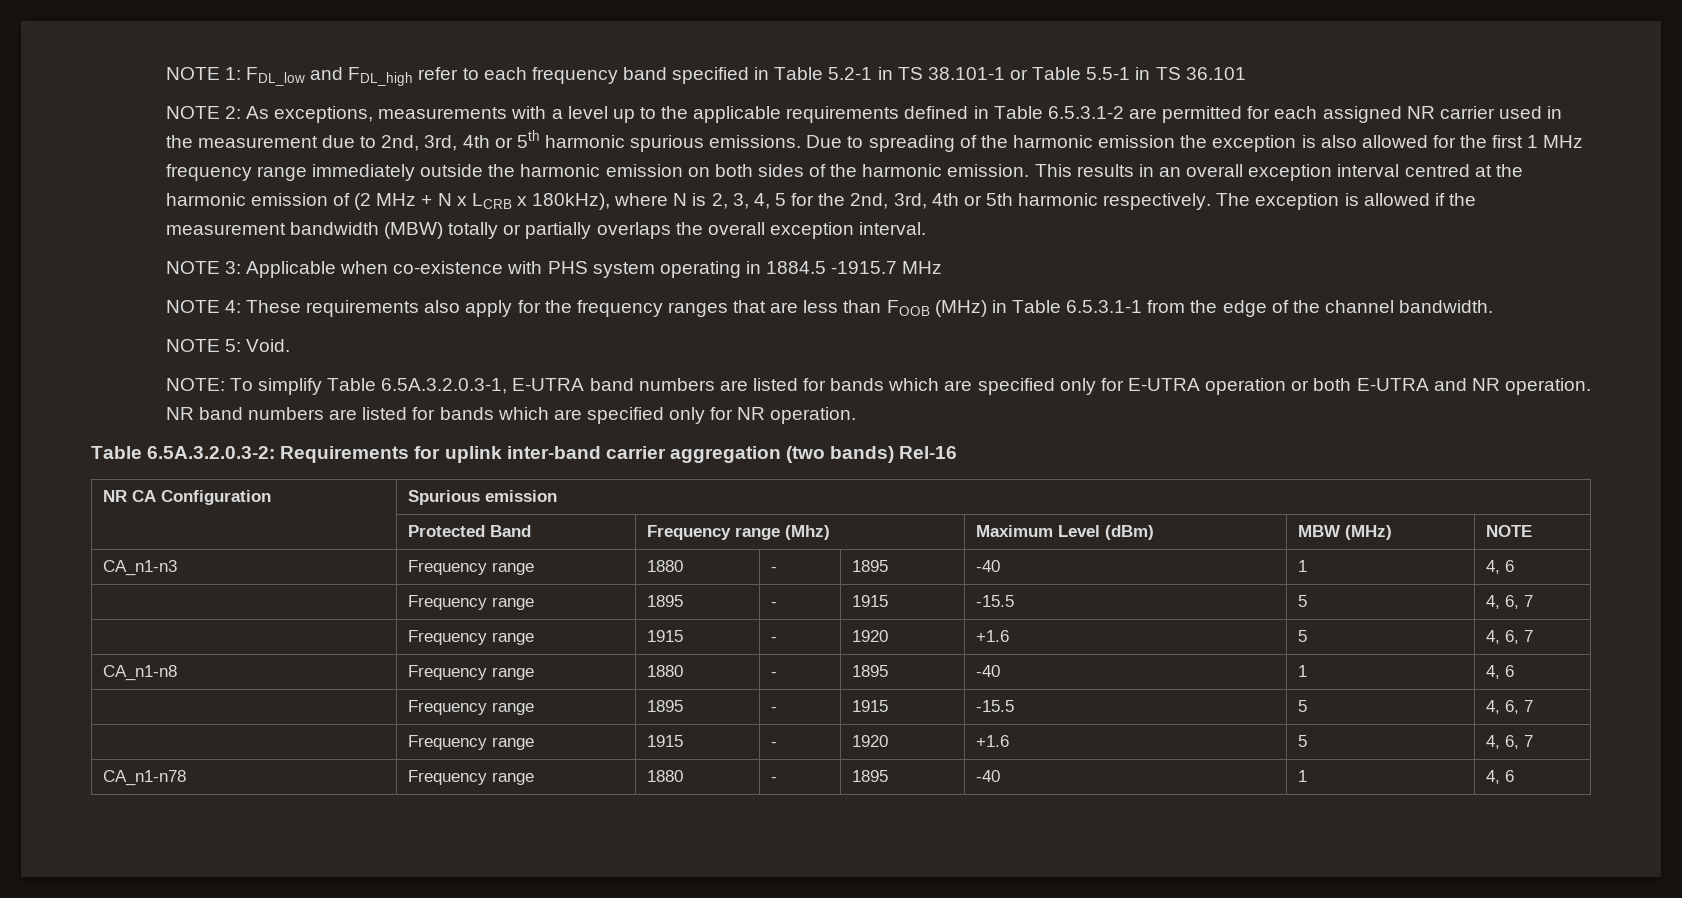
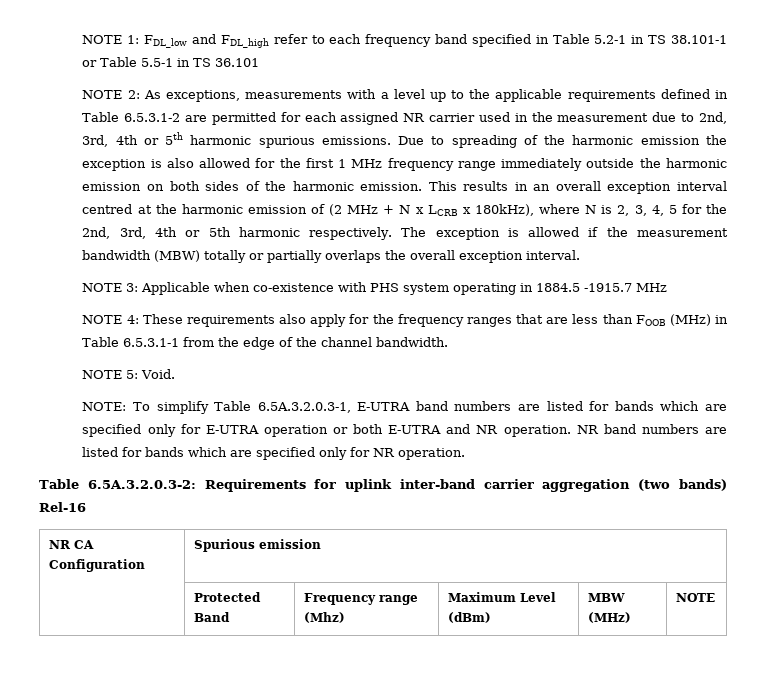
[102,560,177,576] [407,560,534,575] [646,560,683,572] [770,567,777,572] [851,560,888,572] [975,560,1000,572] [1297,560,1307,572] [1485,560,1514,574] [407,595,534,610] [646,595,683,607] [770,602,777,607] [851,595,888,607] [975,595,1014,607] [1297,595,1307,607] [1485,595,1533,609] [407,630,534,645] [646,630,683,642] [770,637,777,642] [851,630,888,642] [975,630,1009,642] [1297,630,1307,642] [1485,630,1533,644] [102,665,177,681] [407,665,534,680] [646,665,683,677] [770,672,777,677] [851,665,888,677] [975,665,1000,677] [1297,665,1307,677] [1485,665,1514,679] [407,700,534,715] [646,700,683,712] [770,707,777,712] [851,700,888,712] [975,700,1014,712] [1297,700,1307,712] [1485,700,1533,714] [407,735,534,750] [646,735,683,747] [770,742,777,747] [851,735,888,747] [975,735,1009,747] [1297,735,1307,747] [1485,735,1533,749] [102,770,186,786] [407,770,534,785] [646,770,683,782] [770,777,777,782] [851,770,888,782] [975,770,1000,782] [1297,770,1307,782] [1485,770,1514,784] // CA_n1-n3 | Frequency range | 1880 | - | 1895 | -40 | 1 | 4, 6 // | Frequency range | 1895 | - | 1915 | -15.5 | 5 | 4, 6, 7 // | Frequency range | 1915 | - | 1920 | +1.6 | 5 | 4, 6, 7 // CA_n1-n8 | Frequency range | 1880 | - | 1895 | -40 | 1 | 4, 6 // | Frequency range | 1895 | - | 1915 | -15.5 | 5 | 4, 6, 7 // | Frequency range | 1915 | - | 1920 | +1.6 | 5 | 4, 6, 7 // CA_n1-n78 | Frequency range | 1880 | - | 1895 | -40 | 1 | 4, 6 -> (715, 597) none

